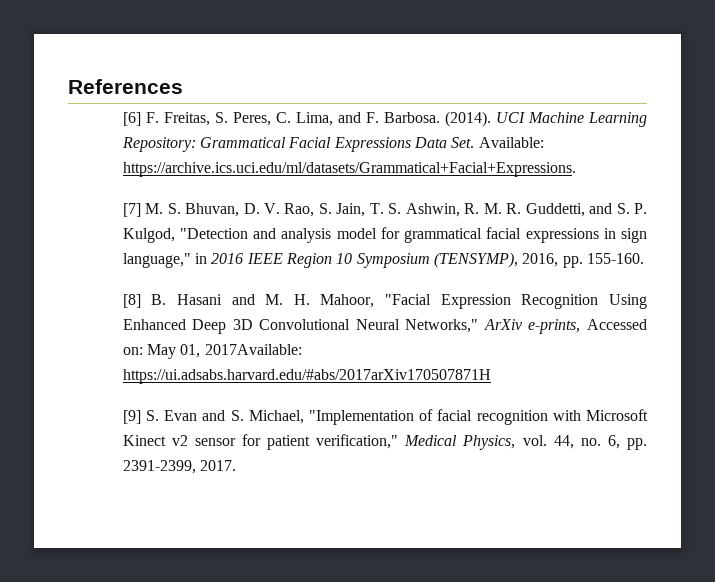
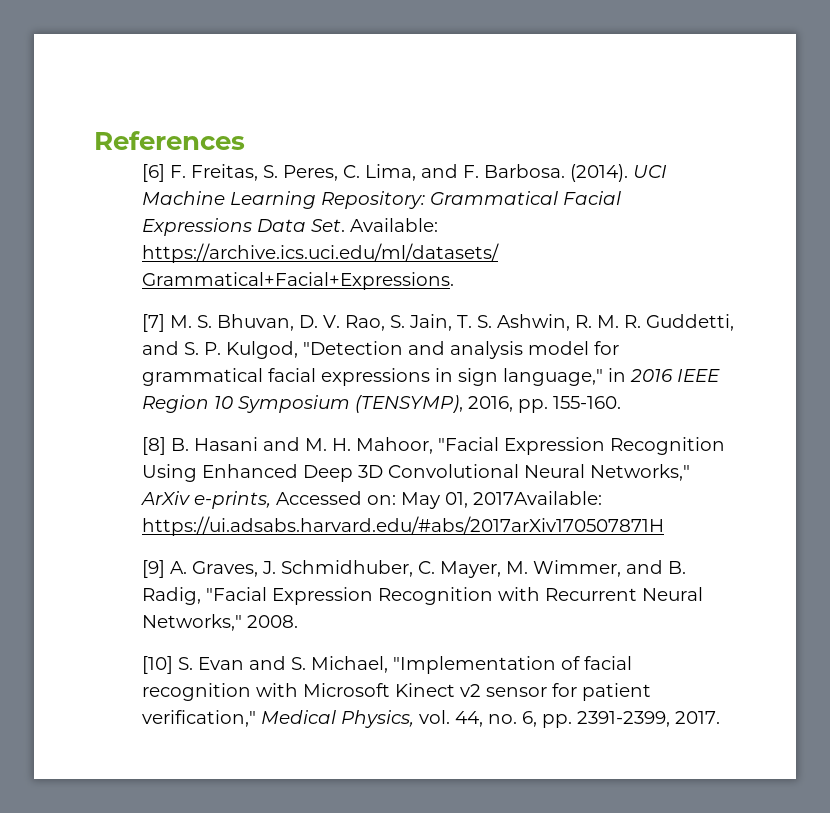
(141, 417) none -> [170,560,687,578] [142,587,704,605] [142,614,299,631] [142,656,174,674] A. Graves, J. Schmidhuber, C. Mayer, M. Wimmer, and B. Radig, "Facial Expression Recognition with Recurrent Neural Networks," 2008. // [10]

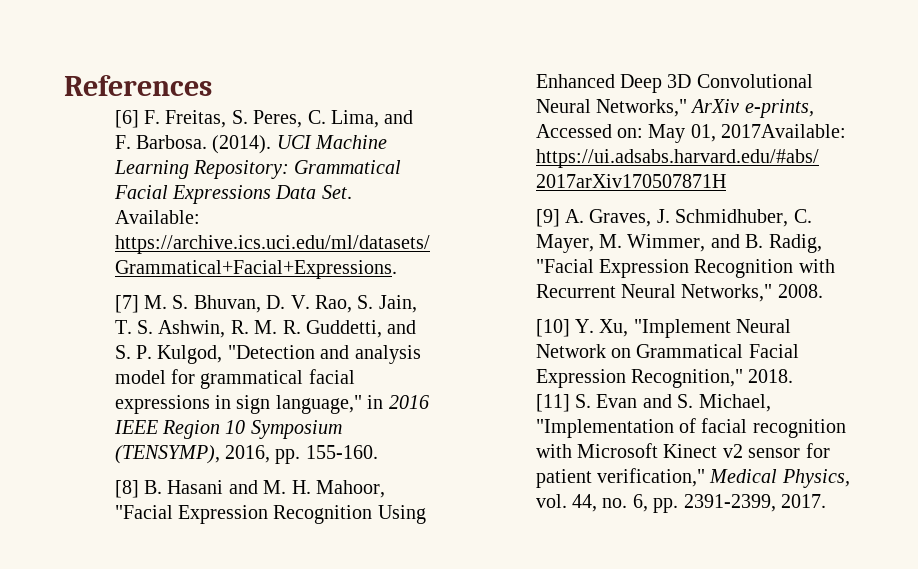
(174, 665) none -> [574,319,792,338] [535,344,799,358] [535,369,794,388] [535,394,570,412] Y. Xu, "Implement Neural Network on Grammatical Facial Expression Recognition," 2018. // [11]

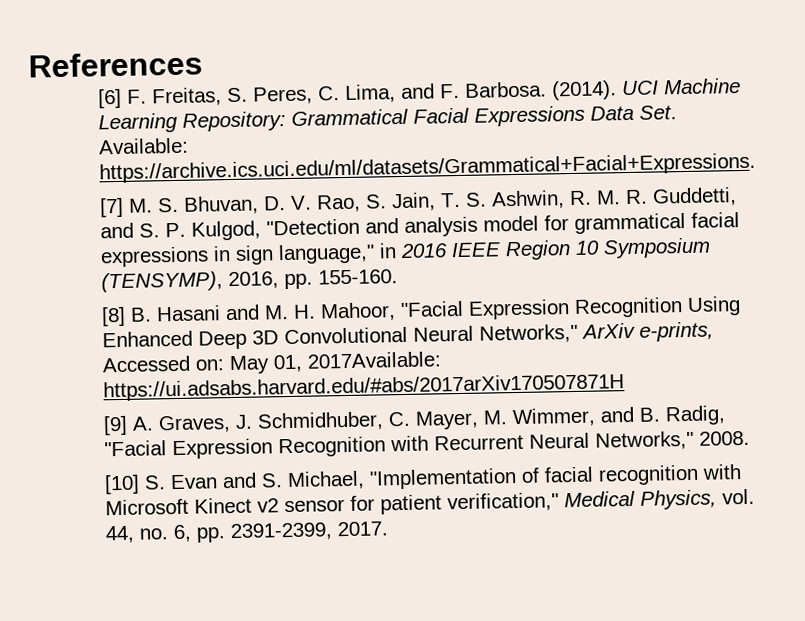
[574,319,792,338] [535,344,799,358] [535,369,794,388] [535,394,570,412] Y. Xu, "Implement Neural Network on Grammatical Facial Expression Recognition," 2018. // [11] -> (141, 484) none

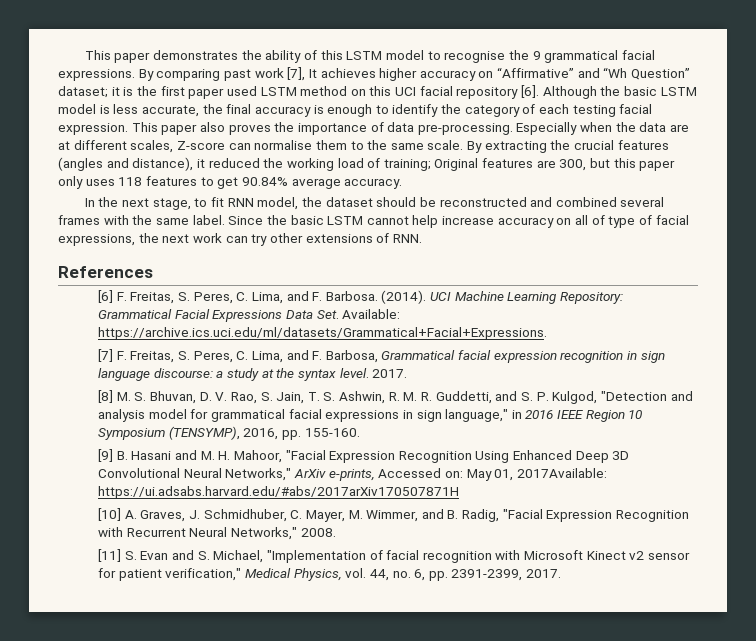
(28, 64) none -> [84,50,655,63] [58,67,691,81] [58,85,697,99] [58,104,653,117] [58,122,690,135] [58,140,669,153] [58,157,676,171] [58,176,403,189] [84,197,665,210] [58,215,689,228] [58,233,422,246] This paper demonstrates the ability of this LSTM model to recognise the 9 grammatical facial expressions. By comparing past work [7], It achieves higher accuracy on “Affirmative” and “Wh Question” dataset; it is the first paper used LSTM method on this UCI facial repository [6]. Although the basic LSTM model is less accurate, the final accuracy is enough to identify the category of each testing facial expression. This paper also proves the importance of data pre-processing. Especially when the data are at different scales, Z-score can normalise them to the same scale. By extracting the crucial features (angles and distance), it reduced the working load of training; Original features are 300, but this paper only uses 118 features to get 90.84% average accuracy. // In the next stage, to fit RNN model, the dataset should be reconstructed and combined several frames with the same label. Since the basic LSTM cannot help increase accuracy on all of type of facial expressions, the next work can try other extensions of RNN. //
(125, 207) none -> [116,350,665,363] [97,368,408,381] [97,390,113,403] F. Freitas, S. Peres, C. Lima, and F. Barbosa, Grammatical facial expression recognition in sign language discourse: a study at the syntax level. 2017. // [8]
[101,306,127,327] [8] -> [97,449,113,462] [9]
[103,415,129,436] [9] -> [97,508,121,521] [10]
[104,474,141,495] [10] -> [97,549,121,562] [11]

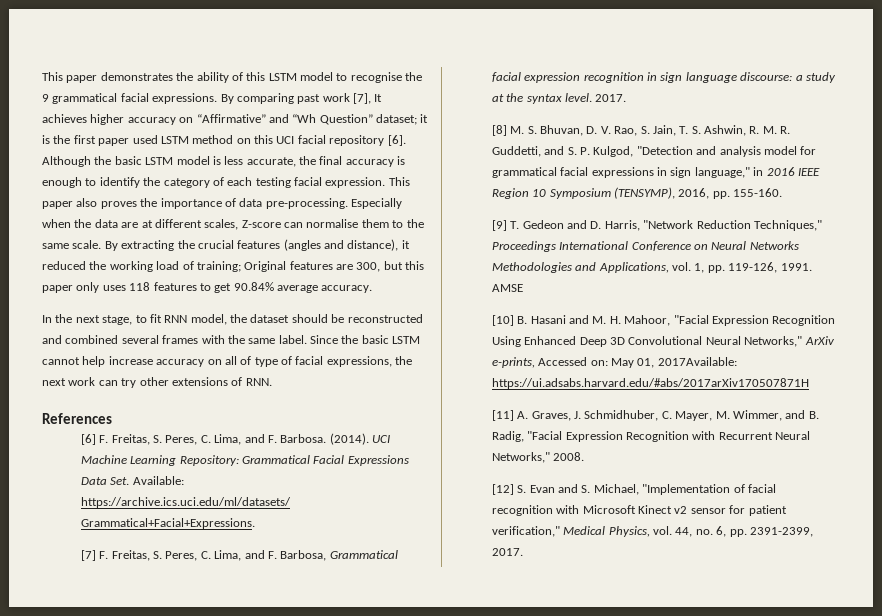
(113, 455) none -> [510,220,822,231] [491,241,799,252] [491,262,812,273] [491,284,523,292] [491,315,514,326] T. Gedeon and D. Harris, "Network Reduction Techniques," Proceedings International Conference on Neural Networks Methodologies and Applications, vol. 1, pp. 119-126, 1991. AMSE // [10]
[97,508,121,521] [10] -> [491,410,514,421] [11]
[97,549,121,562] [11] -> [491,484,514,495] [12]

